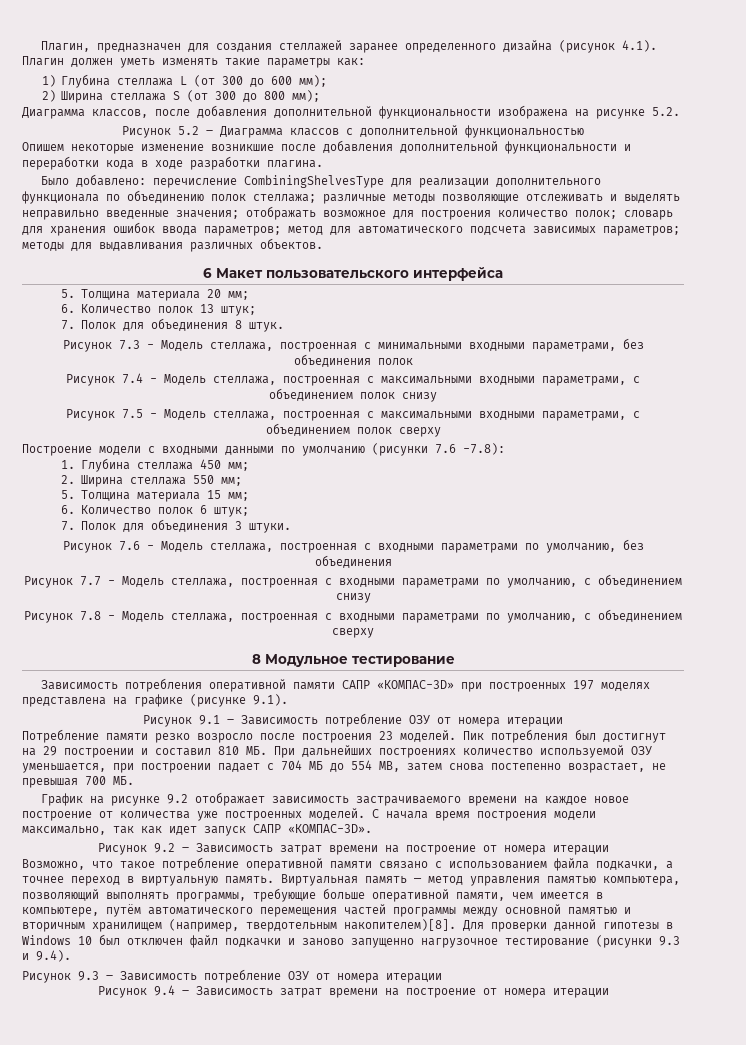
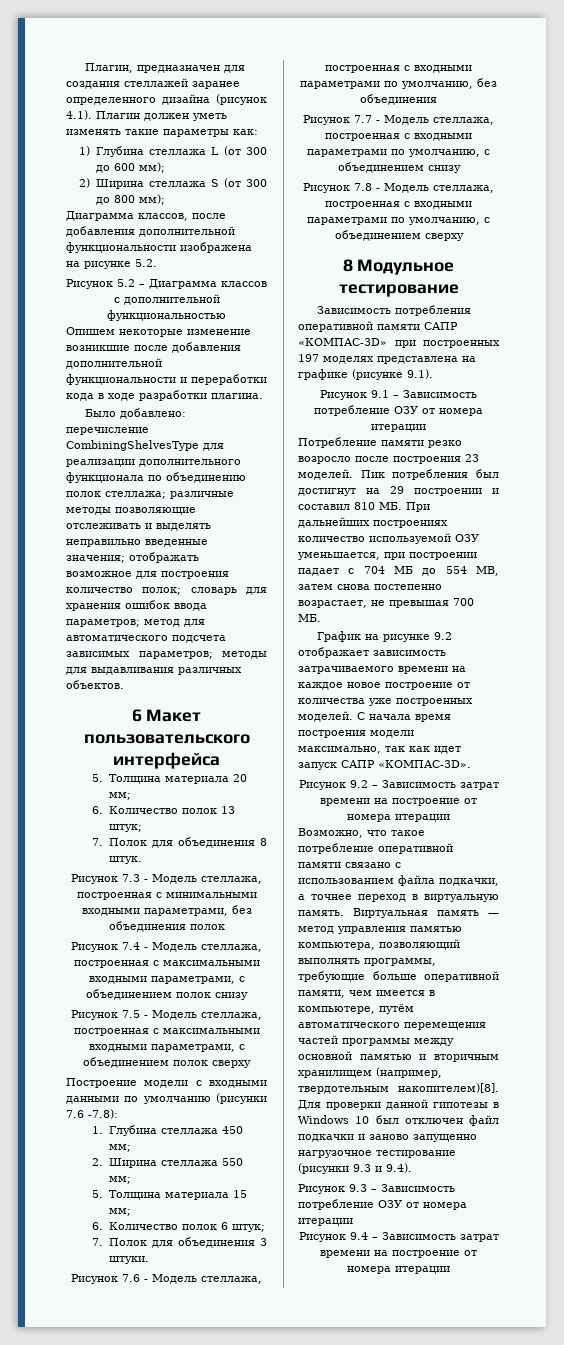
[355,796,461,806] застрачиваемого -> [298,666,394,674] затрачиваемого

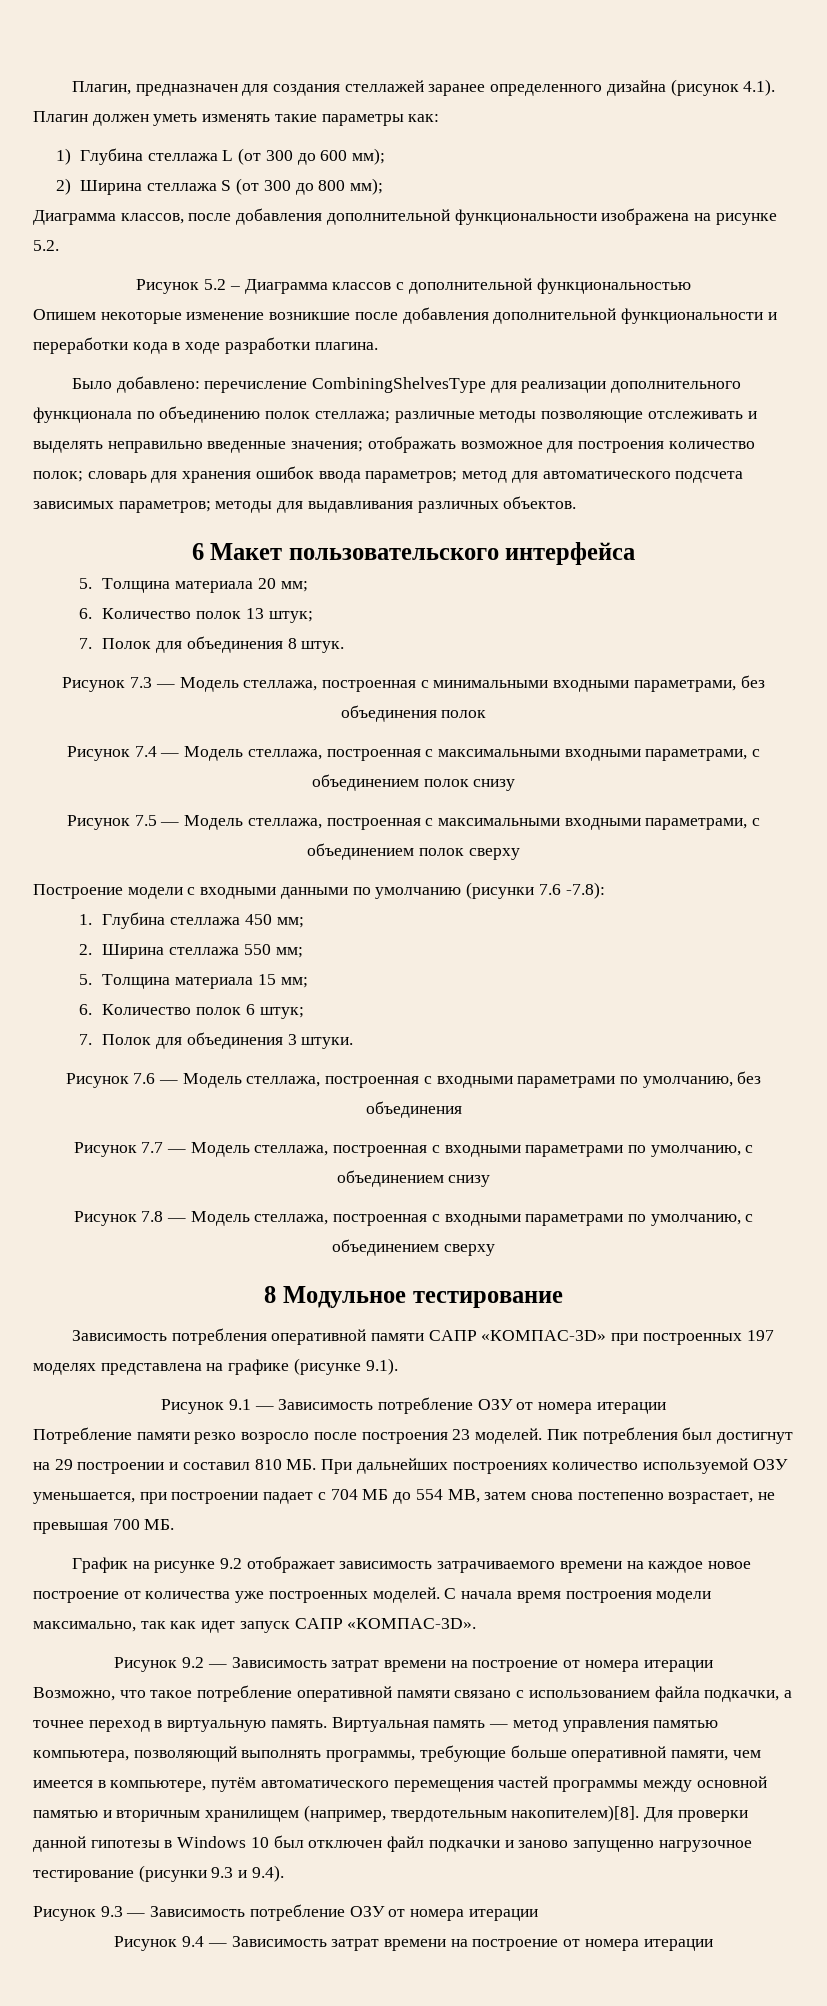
[144,879,148,882] - -> [155,684,175,688] —
[144,947,148,950] - -> [160,753,180,757] —
[144,1015,148,1018] - -> [160,822,180,826] —
[144,1279,148,1282] - -> [158,1080,178,1084] —
[376,120,380,123] - -> [166,1149,186,1153] —
[376,188,380,191] - -> [166,1218,186,1222] —
[393,395,399,398] – -> [254,1406,274,1410] —
[371,785,378,788] – -> [207,1664,227,1668] —
[371,1189,377,1192] – -> [126,1913,146,1917] —
[371,1237,378,1240] – -> [207,1943,227,1947] —

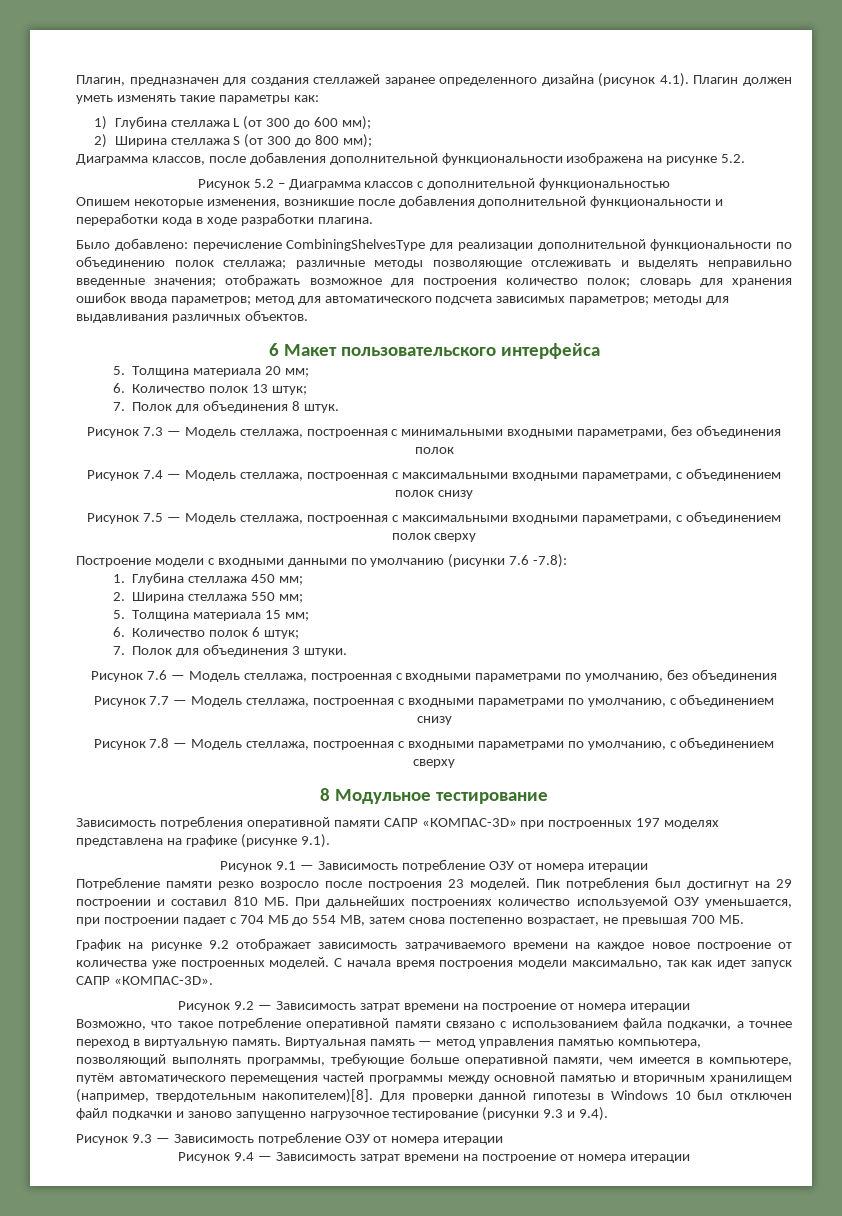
[186,312,265,320] изменение -> [206,199,280,208] изменения,
[611,381,742,393] [33,407,132,423] дополнительного функционала -> [537,239,772,251] дополнительной функциональности

